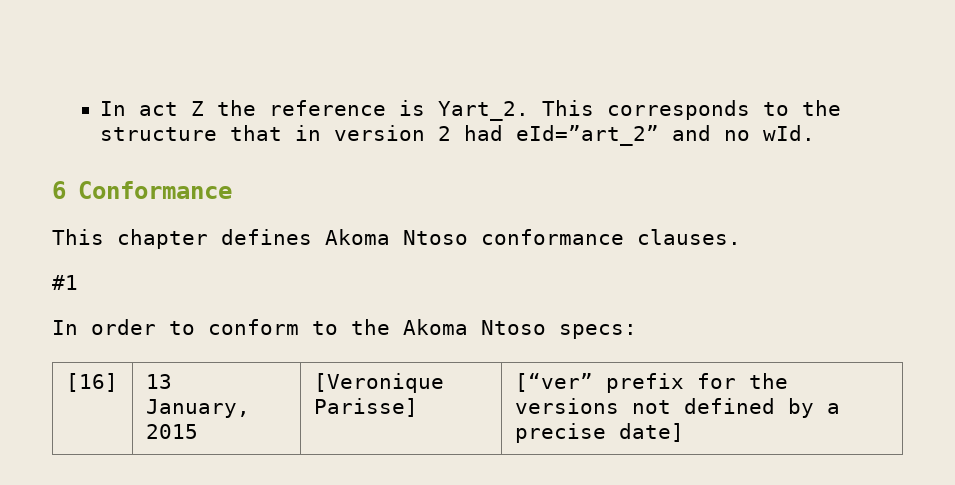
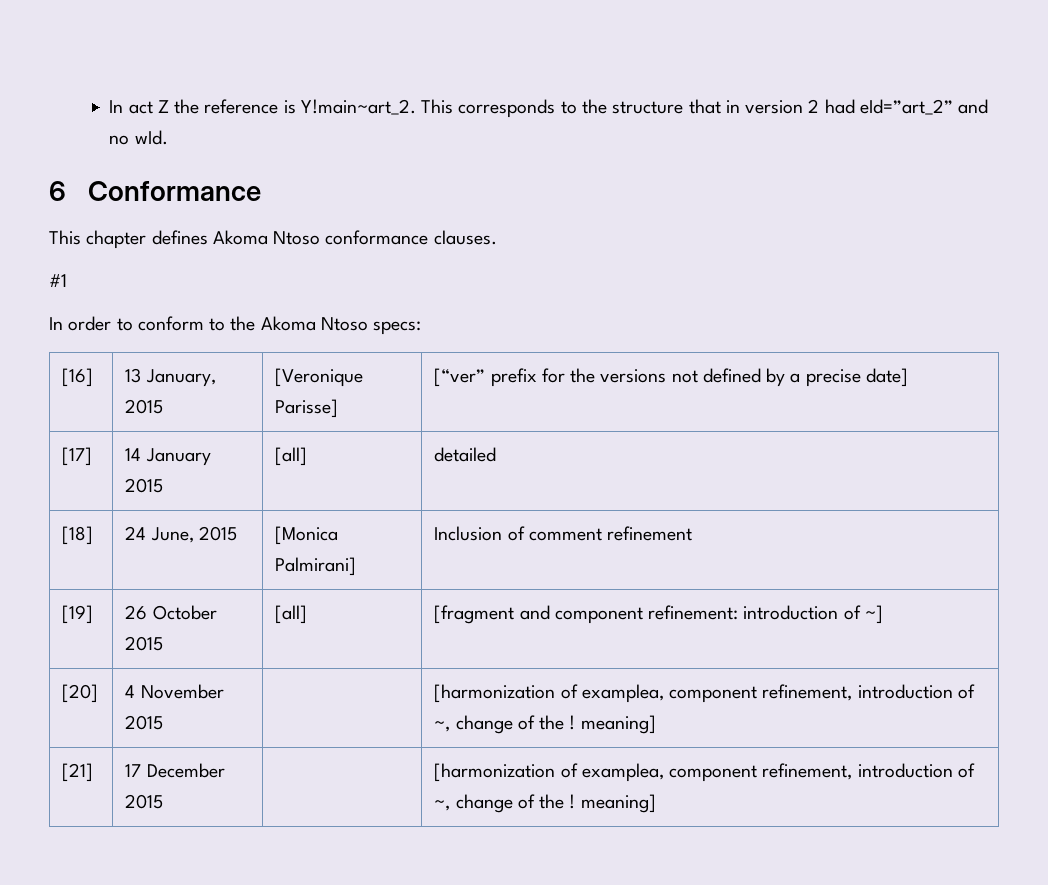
[438,101,530,121] Yart_2. -> [300,99,416,115] Y!main~art_2.
(684, 432) none -> [62,447,93,466] [125,448,211,466] [125,478,164,493] [275,447,308,466] [434,447,497,462] [62,526,94,545] [125,526,237,543] [275,526,339,545] [275,557,357,576] [434,526,693,541] [62,605,94,624] [125,605,217,620] [125,636,164,651] [275,605,308,624] [434,605,883,624] [62,684,99,703] [125,684,224,699] [125,715,164,730] [434,684,975,703] [434,715,656,734] [62,763,94,782] [125,763,225,778] [125,794,164,809] [434,763,975,782] [434,794,656,813] // [17] | 14 January 2015 | [all] | detailed // [18] | 24 June, 2015 | [Monica Palmirani] | Inclusion of comment refinement // [19] | 26 October 2015 | [all] | [fragment and component refinement: introduction of ~] // [20] | 4 November 2015 | | [harmonization of examplea, component refinement, introduction of ~, change of the ! meaning] // [21] | 17 December 2015 | | [harmonization of examplea, component refinement, introduction of ~, change of the ! meaning]

